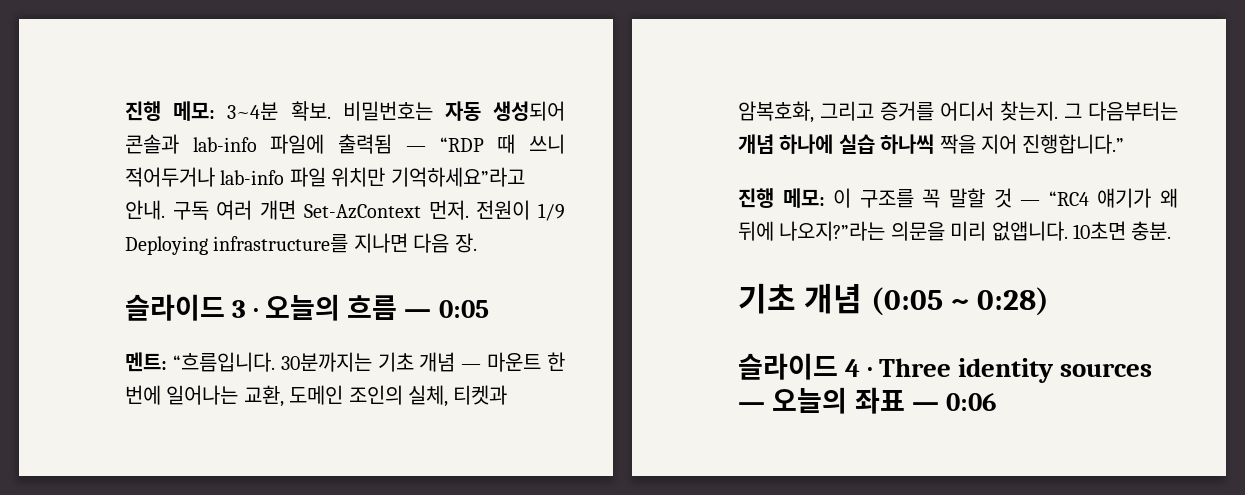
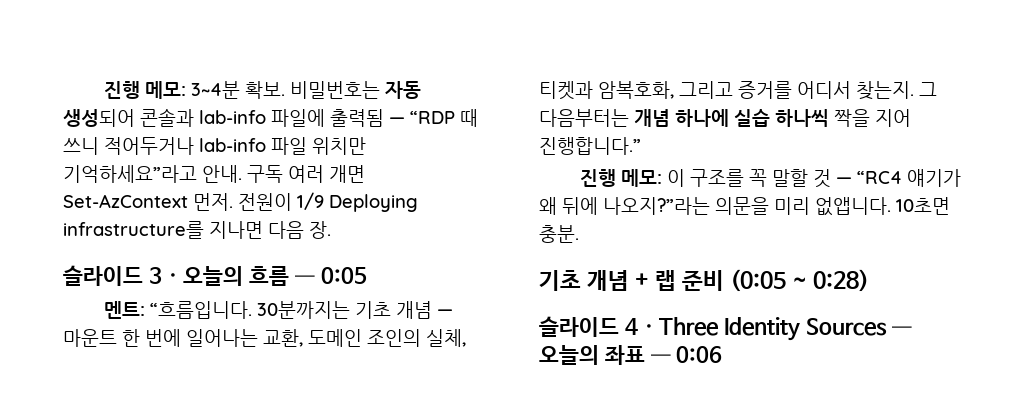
(863, 298) none -> [635,270,724,291] + 랩 준비
[958,358,1153,383] identity sources -> [724,317,888,341] Identity Sources

